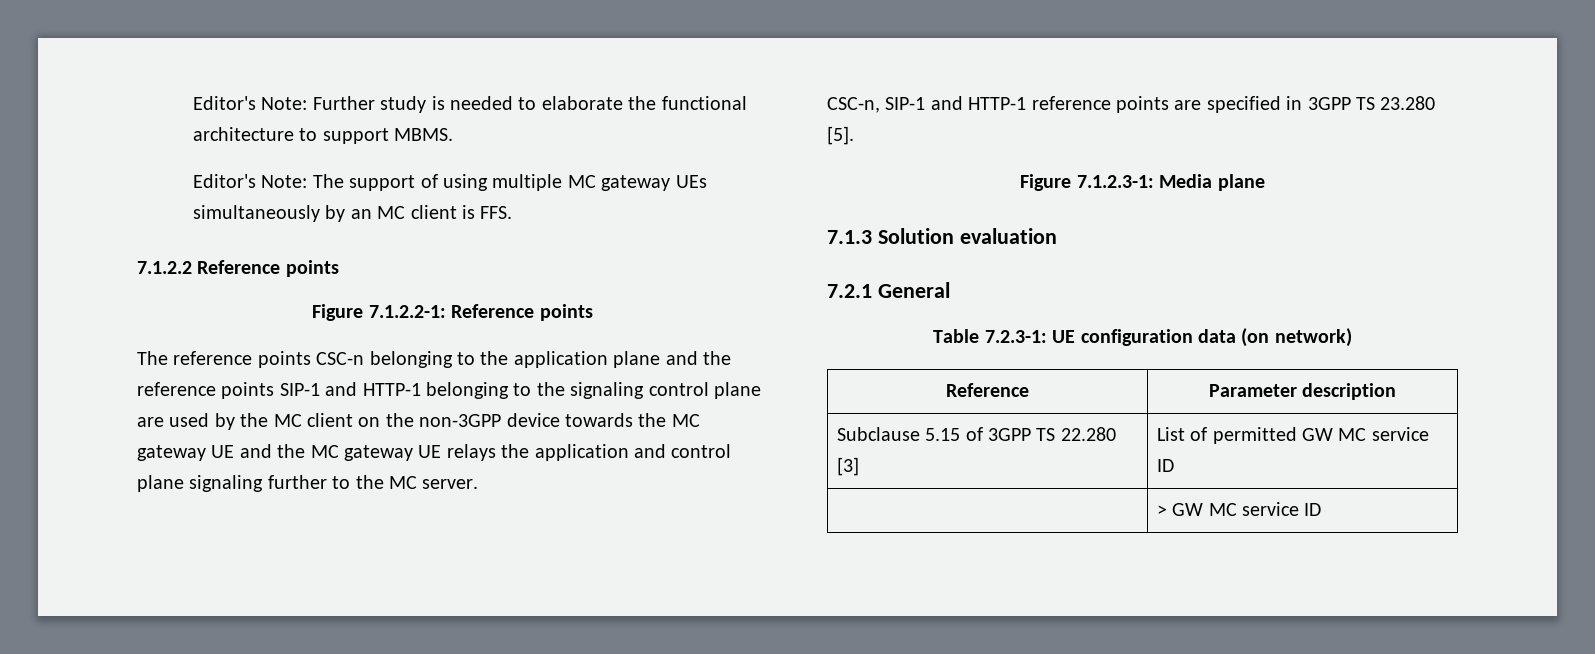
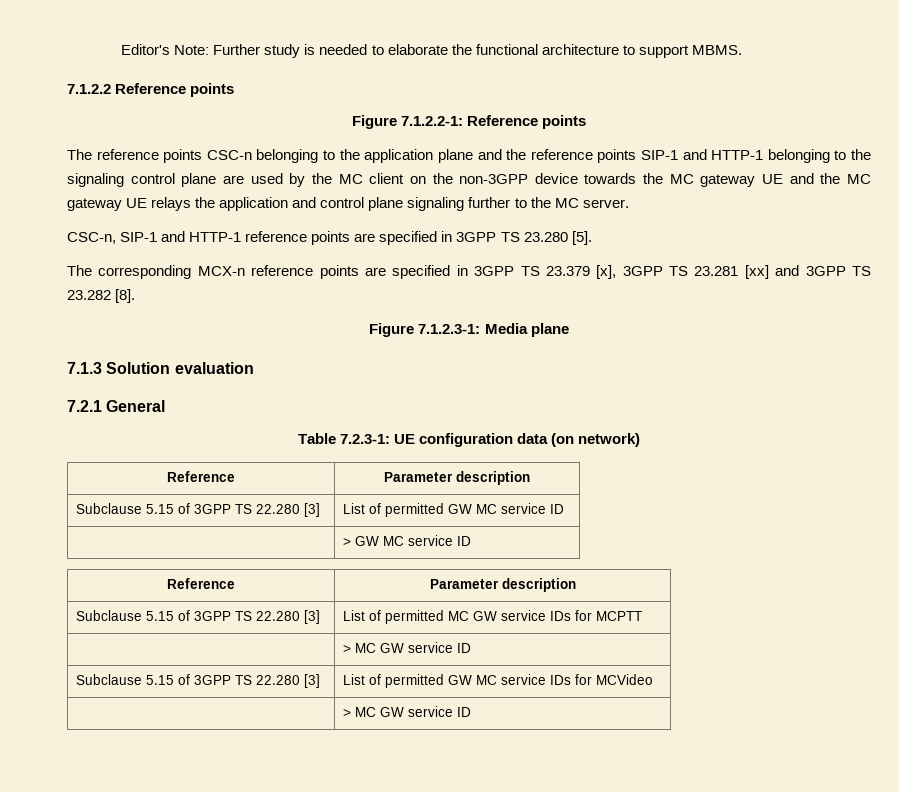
[193,174,707,191] [193,205,513,222] // Editor's Note: The support of using multiple MC gateway UEs simultaneously by an MC client is FFS. -> (742, 50) none
(854, 135) none -> [67,265,872,279] [67,289,136,303] // The corresponding MCX-n reference points are specified in 3GPP TS 23.379 [x], 3GPP TS 23.281 [xx] and 3GPP TS 23.282 [8].
(1322, 509) none -> [167,578,235,589] [429,578,576,592] [76,610,321,624] [343,610,643,624] [343,642,472,653] [76,674,321,688] [343,674,654,688] [343,706,472,717] // Reference | Parameter description // Subclause 5.15 of 3GPP TS 22.280 [3] | List of permitted MC GW service IDs for MCPTT // | > MC GW service ID // Subclause 5.15 of 3GPP TS 22.280 [3] | List of permitted GW MC service IDs for MCVideo // | > MC GW service ID

